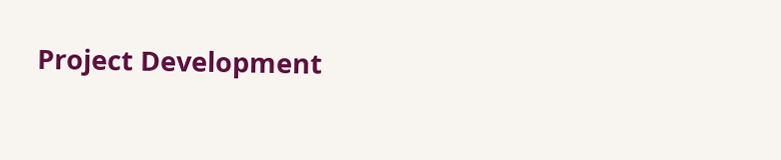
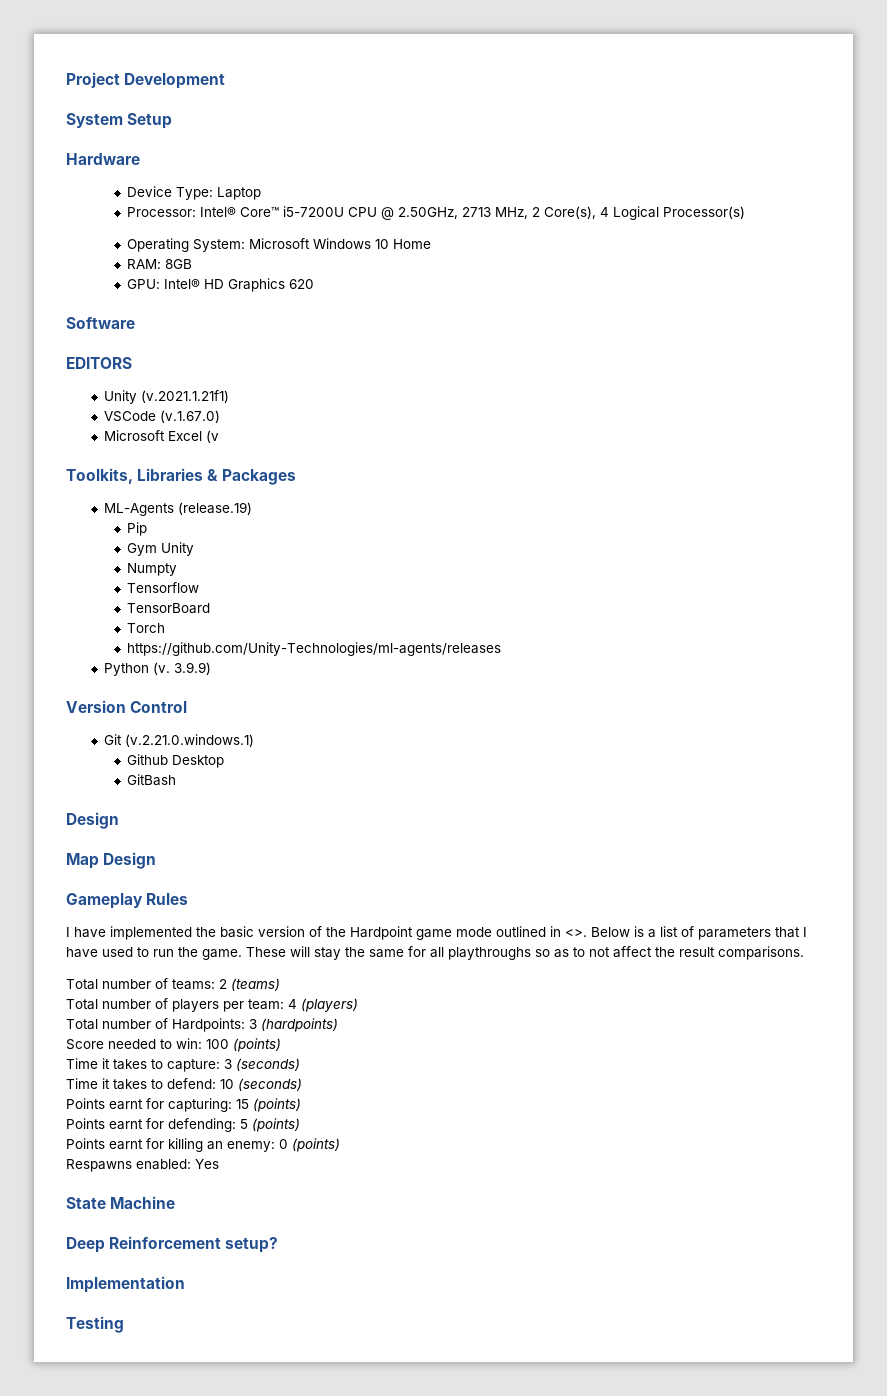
(324, 64) none -> [66,113,173,129] [66,153,140,165] [127,186,262,200] [127,206,746,220] [127,238,432,252] [127,259,193,269] [127,278,315,292] [66,317,135,329] [66,357,132,369] [104,390,230,404] [104,410,221,423] [104,430,220,443] [66,468,296,485] [104,502,253,516] [127,522,148,536] [127,542,195,556] [127,563,178,576] [127,582,200,593] [127,603,211,614] [127,623,166,633] [127,642,502,656] [104,662,212,676] [66,700,188,713] [104,734,255,747] [127,754,225,768] [127,774,177,786] [66,812,119,829] [66,852,157,869] [66,893,189,909] [66,926,807,940] [66,946,804,960] [66,978,280,991] [66,998,358,1012] [66,1018,338,1032] [66,1038,281,1052] [66,1058,300,1072] [66,1078,302,1091] [66,1098,301,1112] [66,1118,300,1132] [66,1138,340,1152] [66,1159,219,1172] [66,1196,176,1209] [66,1236,279,1253] [66,1276,185,1293] [66,1316,124,1333] // System Setup // Hardware // Device Type: Laptop // Processor: Intel® Core™ i5-7200U CPU @ 2.50GHz, 2713 MHz, 2 Core(s), 4 Logical Processor(s) // Operating System: Microsoft Windows 10 Home // RAM: 8GB // GPU: Intel® HD Graphics 620 // Software // EDITORS // Unity (v.2021.1.21f1) // VSCode (v.1.67.0) // Microsoft Excel (v // Toolkits, Libraries & Packages // ML-Agents (release.19) // Pip // Gym Unity // Numpty // Tensorflow // TensorBoard // Torch // https://github.com/Unity-Technologies/ml-agents/releases // Python (v. 3.9.9) // Version Control // Git (v.2.21.0.windows.1) // Github Desktop // GitBash // Design // Map Design // Gameplay Rules // I have implemented the basic version of the Hardpoint game mode outlined in <>. Below is a list of parameters that I have used to run the game. These will stay the same for all playthroughs so as to not affect the result comparisons. // Total number of teams: 2 (teams) // Total number of players per team: 4 (players) // Total number of Hardpoints: 3 (hardpoints) // Score needed to win: 100 (points) // Time it takes to capture: 3 (seconds) // Time it takes to defend: 10 (seconds) // Points earnt for capturing: 15 (points) // Points earnt for defending: 5 (points) // Points earnt for killing an enemy: 0 (points) // Respawns enabled: Yes // State Machine // Deep Reinforcement setup? // Implementation // Testing

